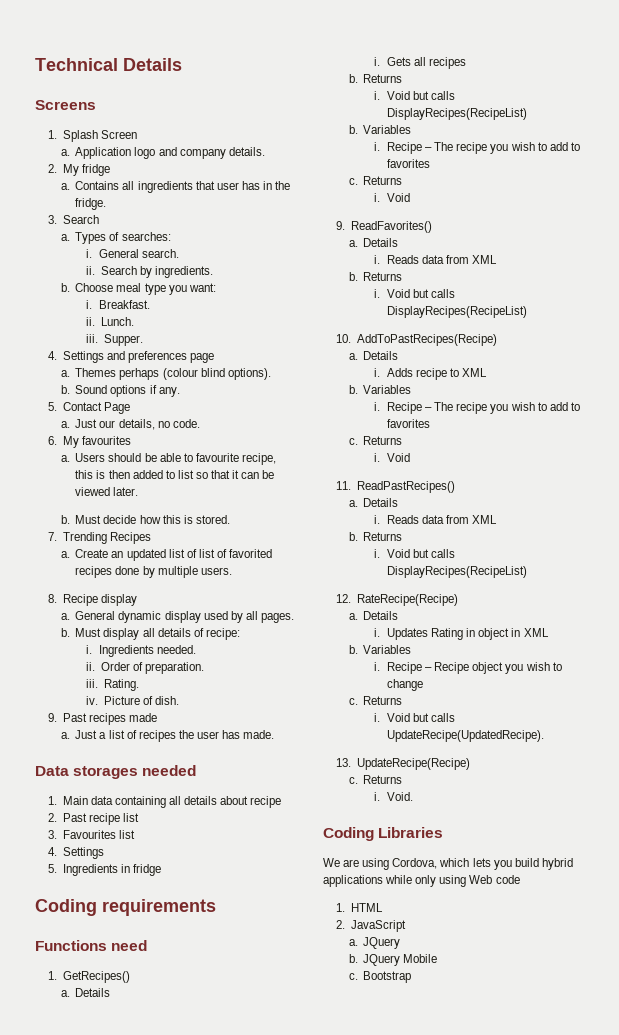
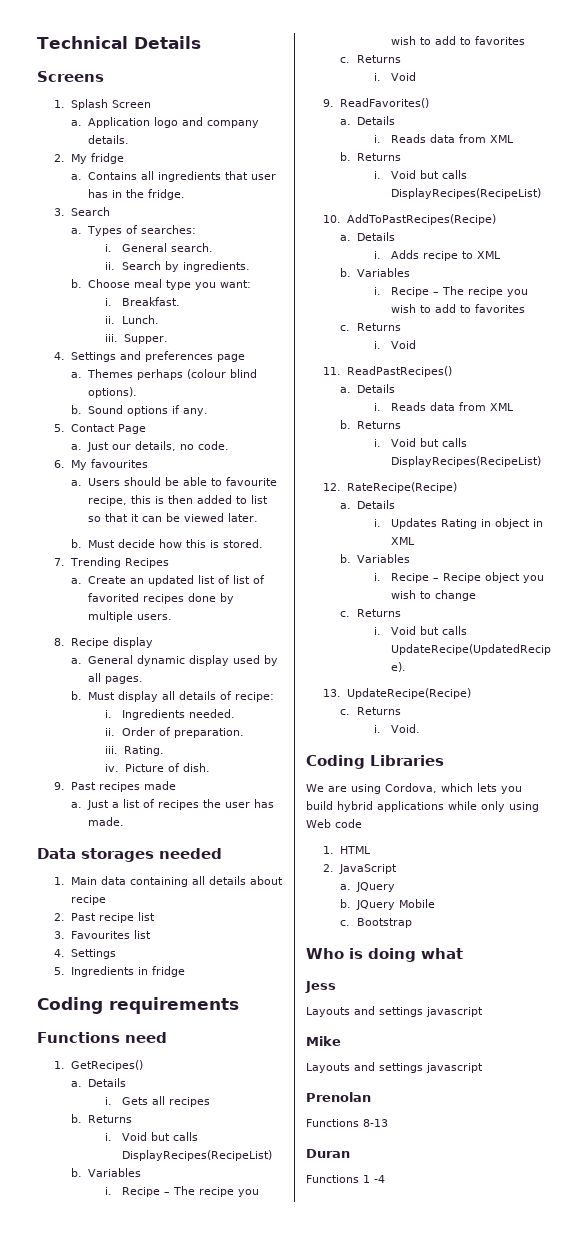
(412, 977) none -> [306,948,463,962] [305,981,336,993] [306,1006,483,1017] [306,1036,341,1046] [306,1062,483,1073] [306,1092,371,1102] [306,1119,388,1127] [306,1149,350,1158] [306,1175,385,1183] // Who is doing what // Jess // Layouts and settings javascript // Mike // Layouts and settings javascript // Prenolan // Functions 8-13 // Duran // Functions 1 -4

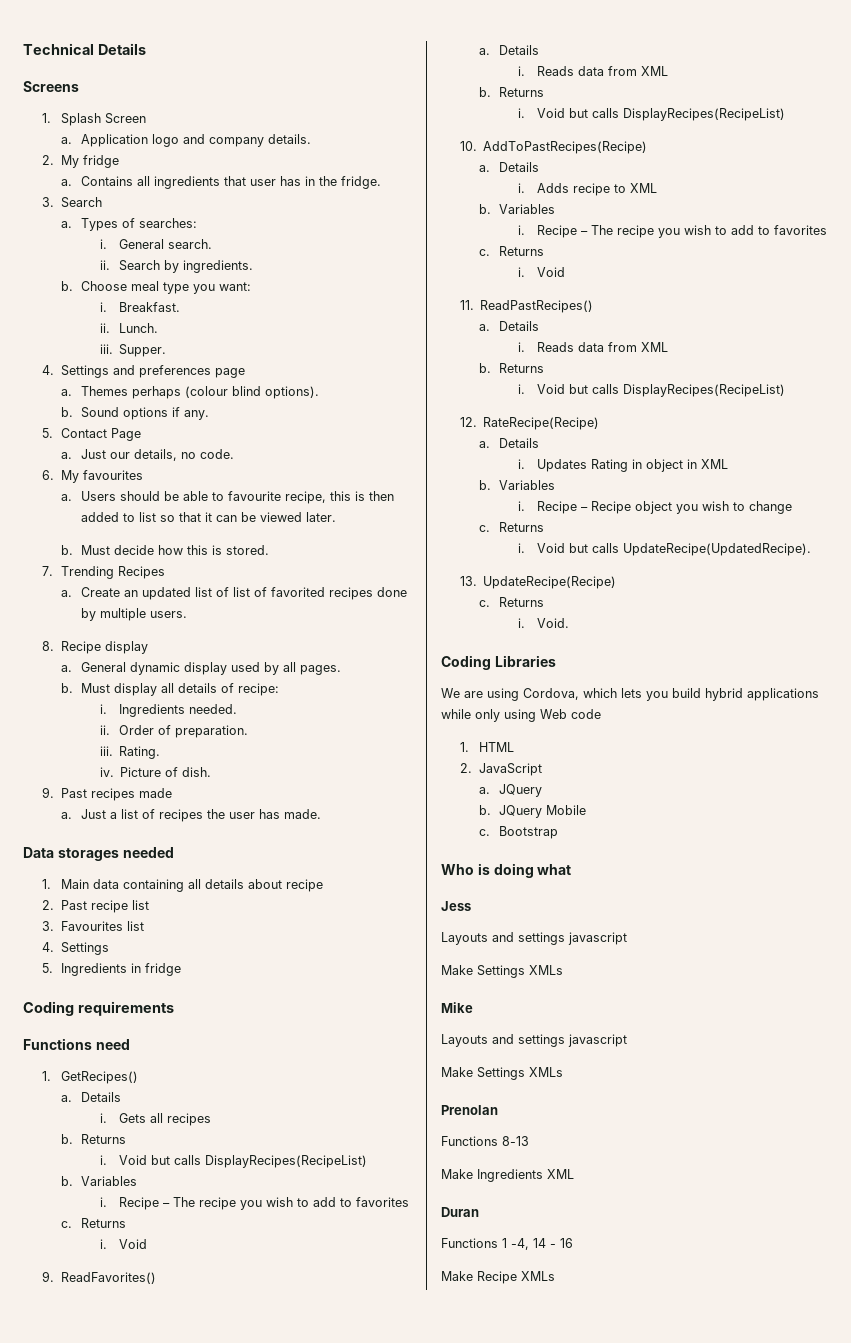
(483, 1012) none -> [441,965,563,978] // Make Settings XMLs
(483, 1068) none -> [441,1067,563,1080] // Make Settings XMLs
(388, 1123) none -> [441,1169,574,1182] // Make Ingredients XML
[374,1175,385,1183] -4 -> [511,1238,573,1250] [441,1271,555,1284] -4, 14 - 16 // Make Recipe XMLs

